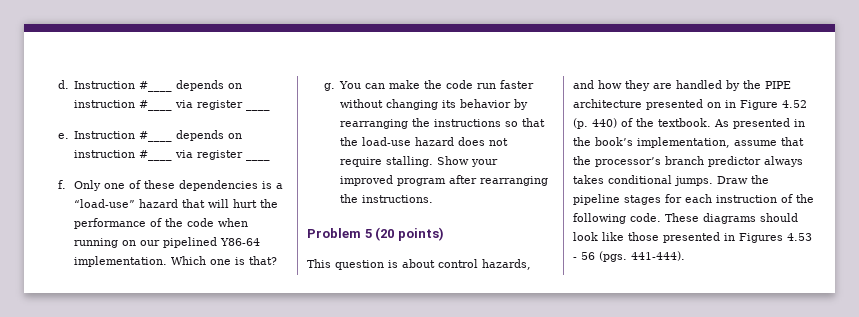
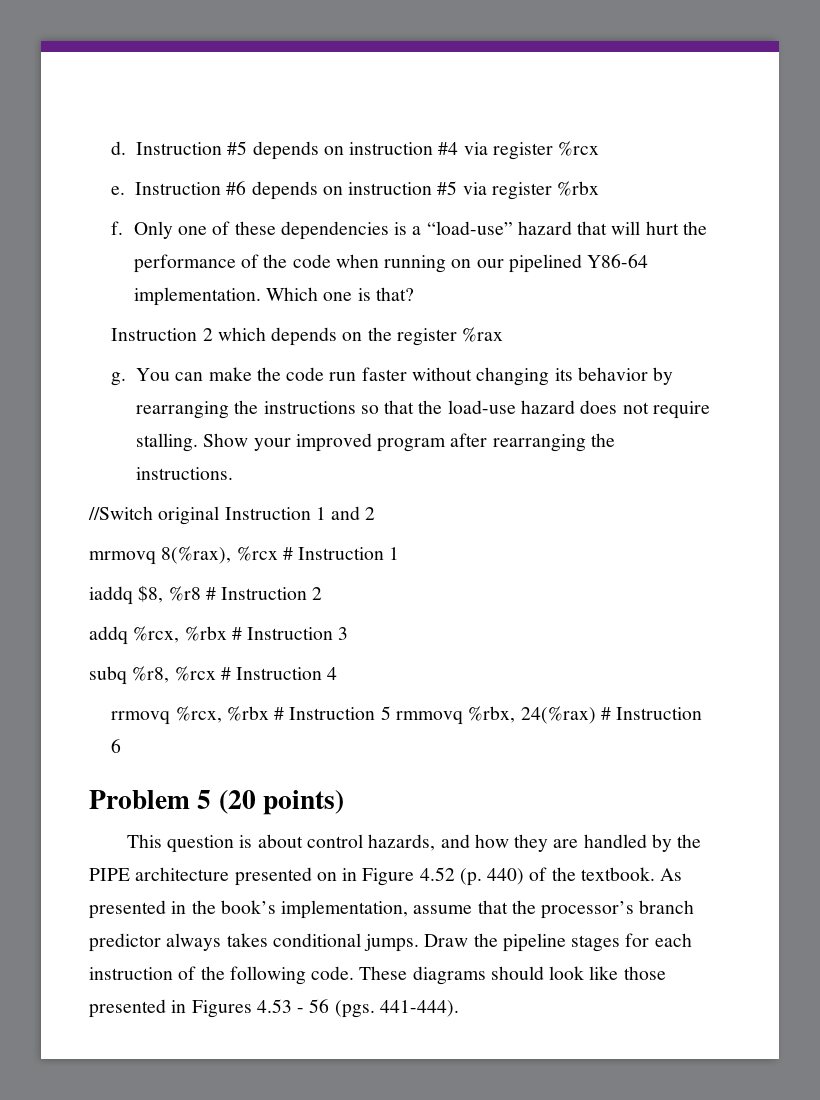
[139,80,243,92] [74,100,271,111] #____ depends on instruction #____ via register ____ -> [227,141,600,160] #5 depends on instruction #4 via register %rcx
[139,130,243,142] [74,150,271,161] #____ depends on instruction #____ via register ____ -> [226,181,600,200] #6 depends on instruction #5 via register %rbx
(278, 260) none -> [111,327,504,346] // Instruction 2 which depends on the register %rax
(434, 199) none -> [88,506,376,525] [89,546,400,565] [89,585,323,605] [89,626,349,645] [89,666,338,685] [111,706,703,725] [111,739,122,753] // //Switch original Instruction 1 and 2 // mrmovq 8(%rax), %rcx # Instruction 1 // iaddq $8, %r8 # Instruction 2 // addq %rcx, %rbx # Instruction 3 // subq %r8, %rcx # Instruction 4 // rrmovq %rcx, %rbx # Instruction 5 rmmovq %rbx, 24(%rax) # Instruction 6

